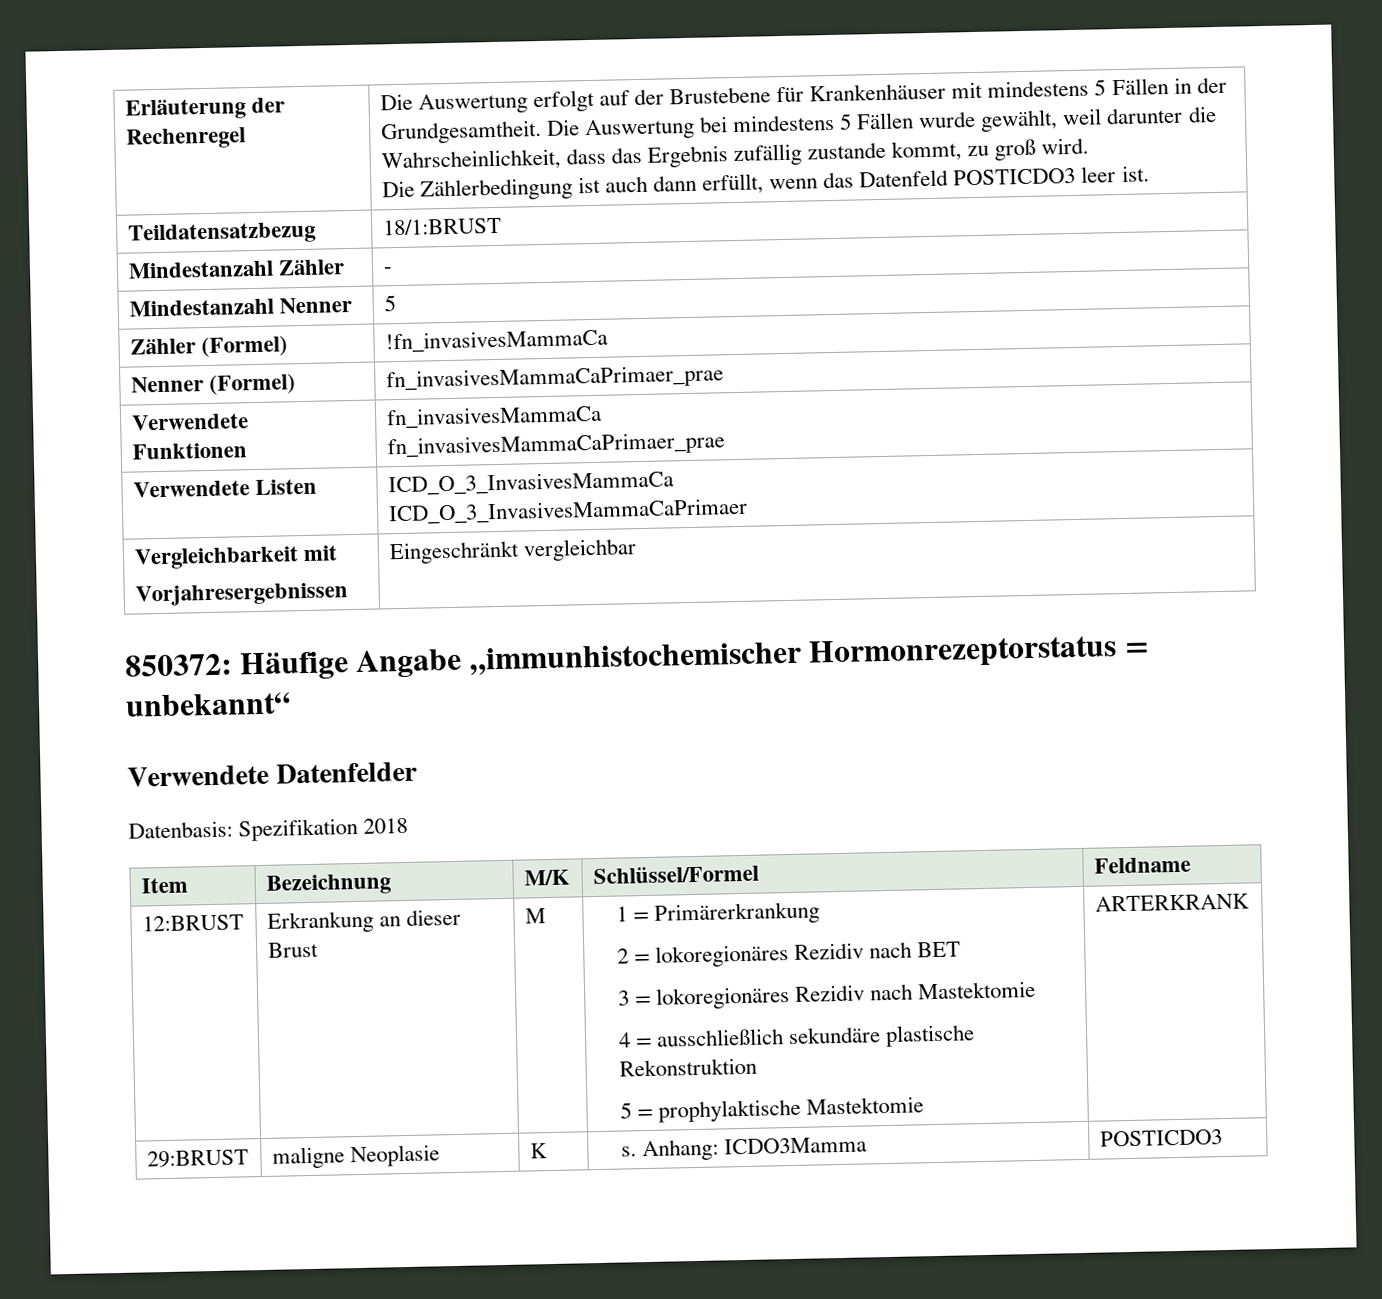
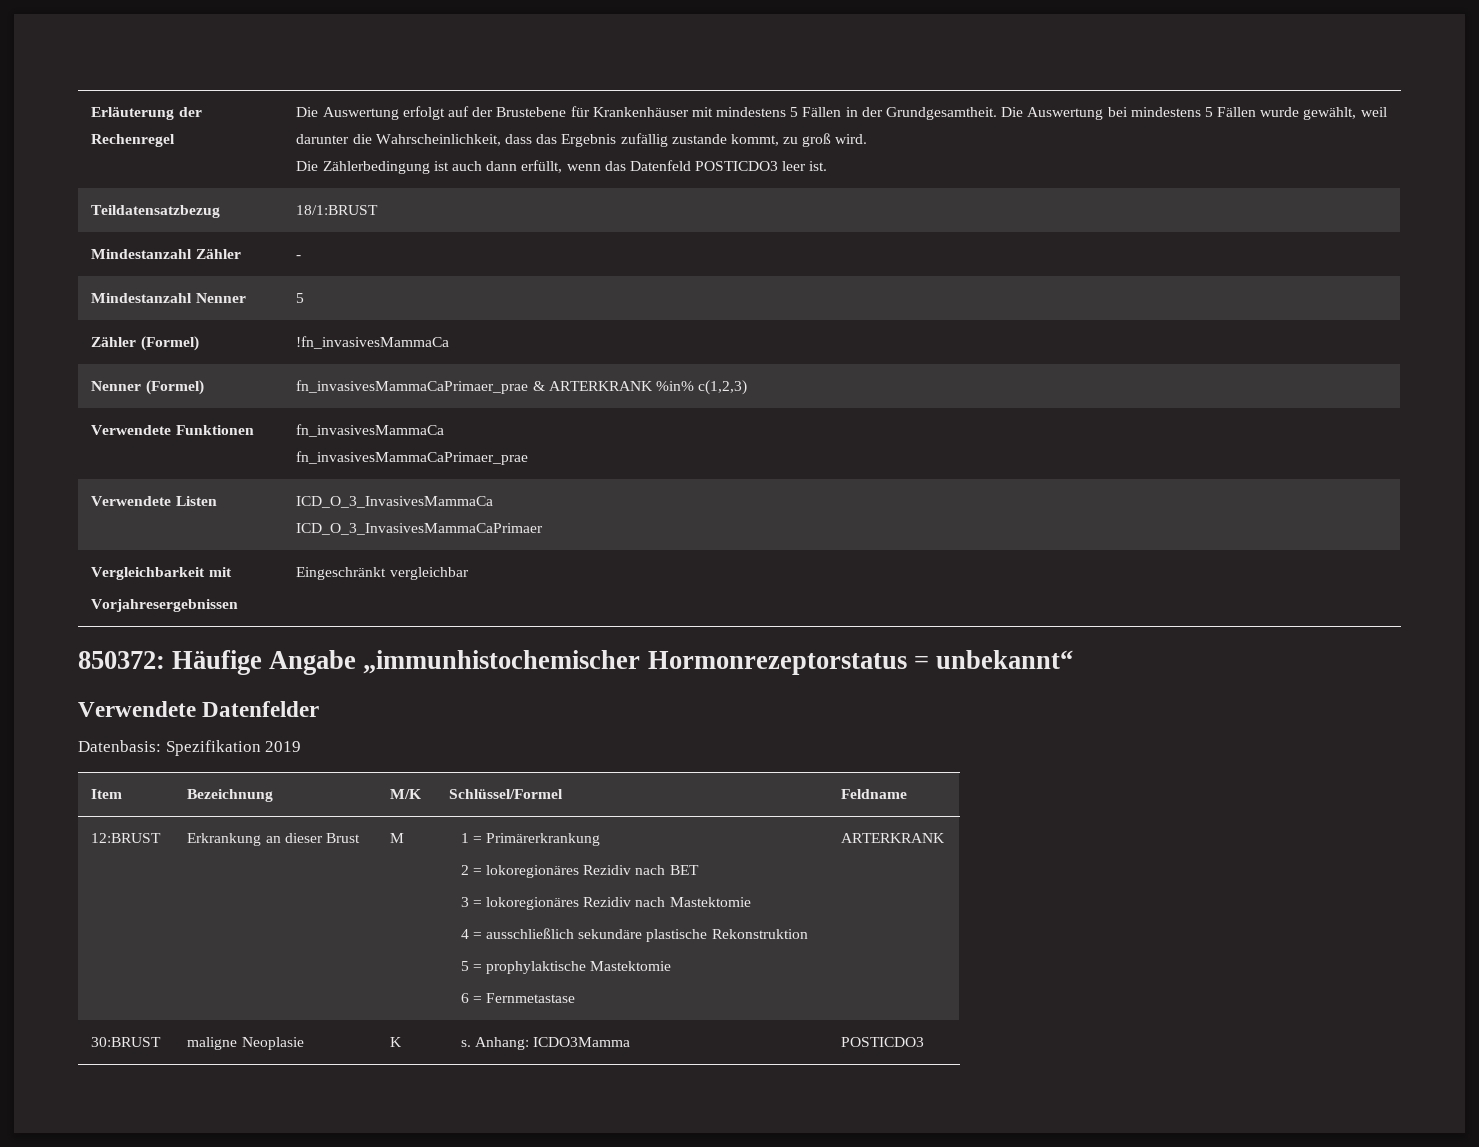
(724, 378) none -> [532,380,748,395] & ARTERKRANK %in% c(1,2,3)
[363,817,409,834] 2018 -> [265,741,302,752] 2019
(924, 1105) none -> [460,993,576,1003] // 6 = Fernmetastase
[146,1149,249,1168] 29:BRUST -> [91,1037,162,1047] 30:BRUST

